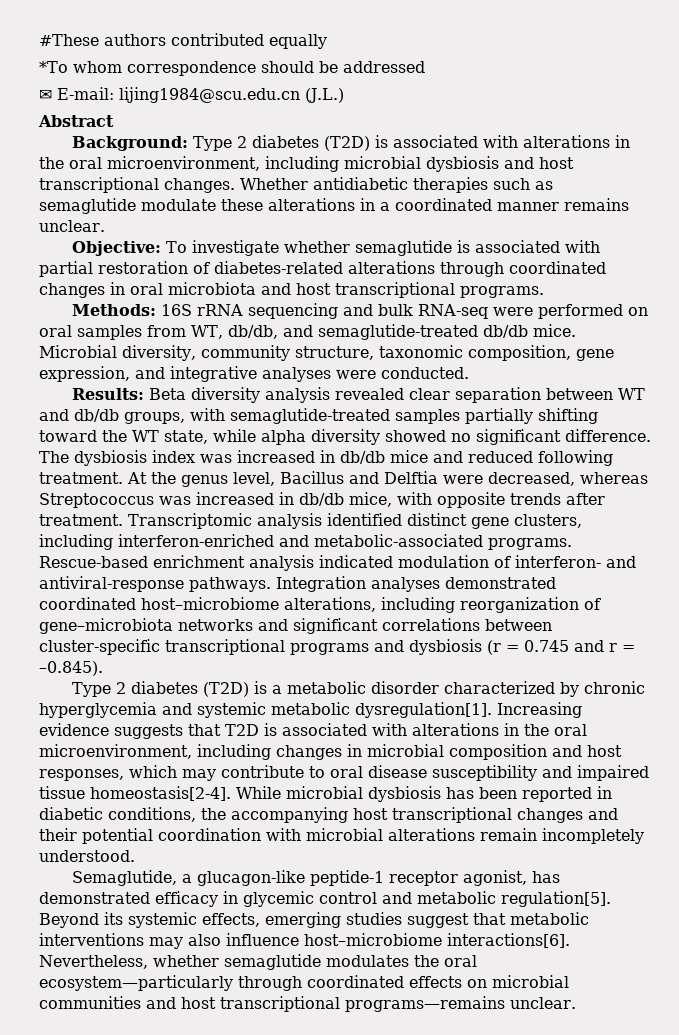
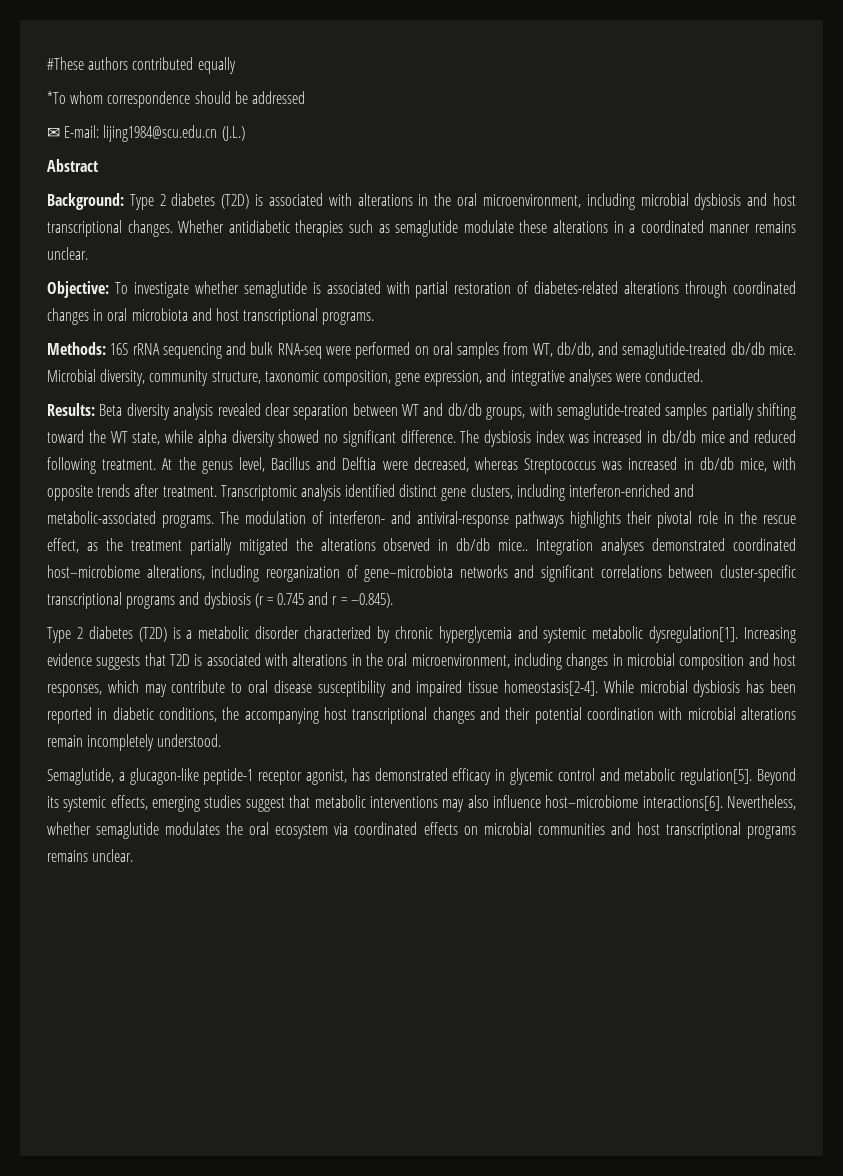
[39,555,393,571] Rescue-based enrichment analysis indicated -> [220,511,239,524] The
[189,577,271,592] pathways. -> [515,511,796,528] [47,538,529,555] pathways highlights their pivotal role in the rescue effect, as the treatment partially mitigated the alterations observed in db/db mice..
[39,975,302,991] ecosystem—particularly through -> [275,823,349,839] ecosystem via
[345,996,505,1012] programs—remains -> [746,826,796,839] [47,850,88,862] programs remains

